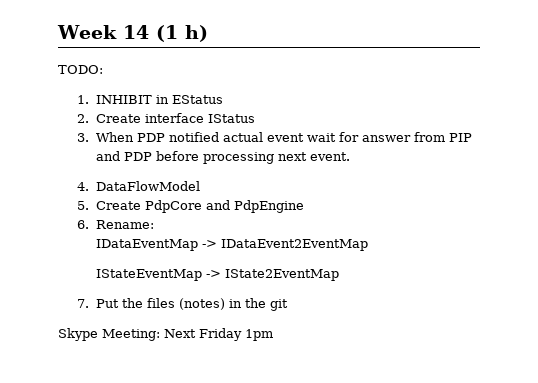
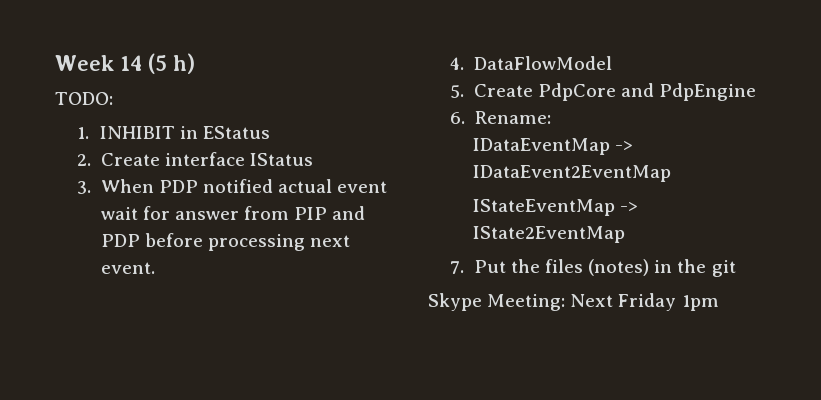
[155,25,178,42] (1 -> [147,53,167,74] (5

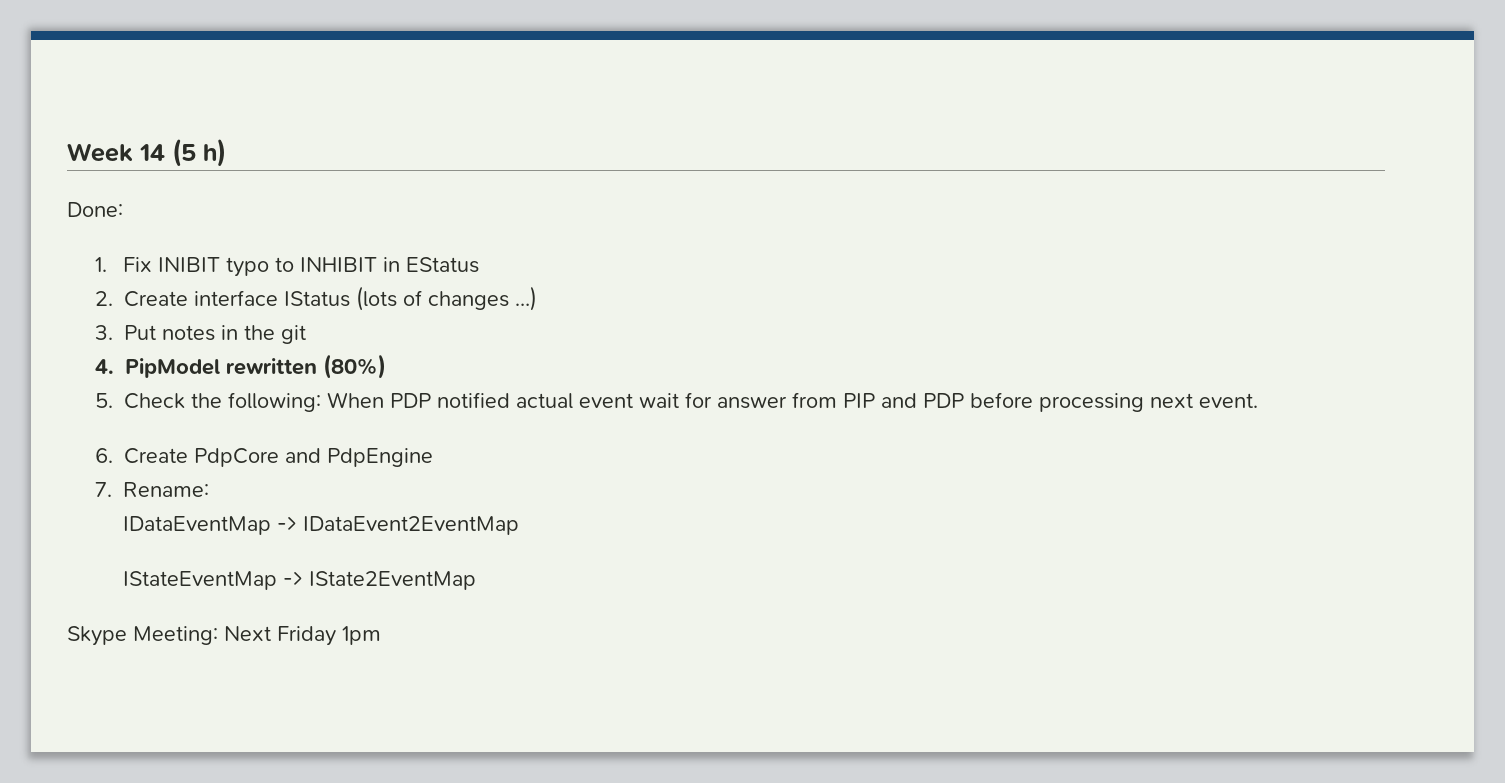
[55,92,113,105] TODO: -> [67,202,123,217] Done:
(90, 133) none -> [122,257,294,277] Fix INIBIT typo to
[77,181,92,194] // 3. -> [355,286,537,311] [94,325,306,344] [94,354,386,379] [94,392,321,412] (lots of changes …) // 3. Put notes in the git // 4. PipModel rewritten (80%) // 5. Check the following:
[450,56,612,70] [450,85,465,98] 4. DataFlowModel // 5. -> [94,448,113,463] 6.
[450,112,466,124] 6. -> [94,482,112,497] 7.
[450,259,736,277] // 7. Put the files (notes) in the git -> (476, 580) none

